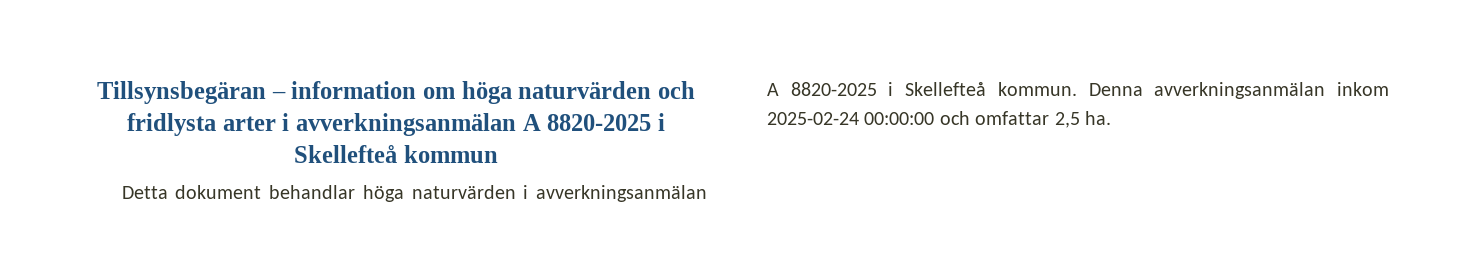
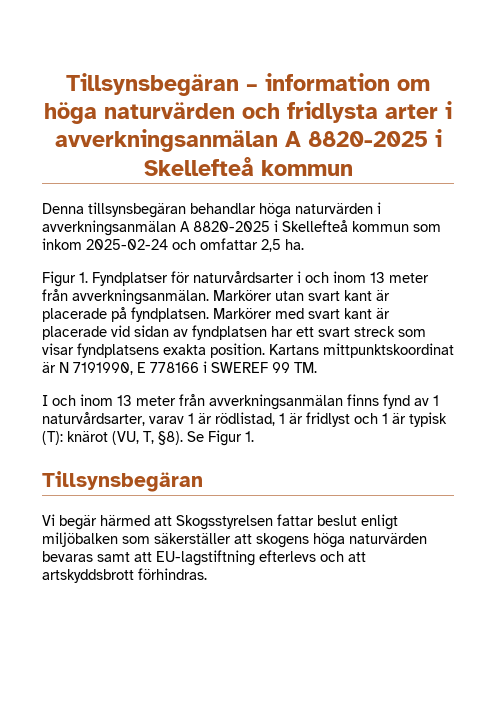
[121,185,262,199] Detta dokument -> [42,202,186,218] Denna tillsynsbegäran
[997,82,1326,99] kommun. Denna avverkningsanmälan -> [352,221,441,232] kommun som
[864,112,935,125] 00:00:00 -> (168, 244) none
(1111, 118) none -> [42,271,429,287] [42,289,390,305] [42,307,390,322] [42,325,426,340] [42,343,454,358] [42,361,317,375] [42,394,439,410] [42,412,447,427] [42,430,254,446] [42,471,203,492] [42,514,398,530] [42,532,427,548] [42,550,366,566] [42,568,207,583] // Figur 1. Fyndplatser för naturvårdsarter i och inom 13 meter från avverkningsanmälan. Markörer utan svart kant är placerade på fyndplatsen. Markörer med svart kant är placerade vid sidan av fyndplatsen har ett svart streck som visar fyndplatsens exakta position. Kartans mittpunktskoordinat är N 7191990, E 778166 i SWEREF 99 TM. // I och inom 13 meter från avverkningsanmälan finns fynd av 1 naturvårdsarter, varav 1 är rödlistad, 1 är fridlyst och 1 är typisk (T): knärot (VU, T, §8). Se Figur 1. // Tillsynsbegäran // Vi begär härmed att Skogsstyrelsen fattar beslut enligt miljöbalken som säkerställer att skogens höga naturvärden bevaras samt att EU-lagstiftning efterlevs och att artskyddsbrott förhindras.

